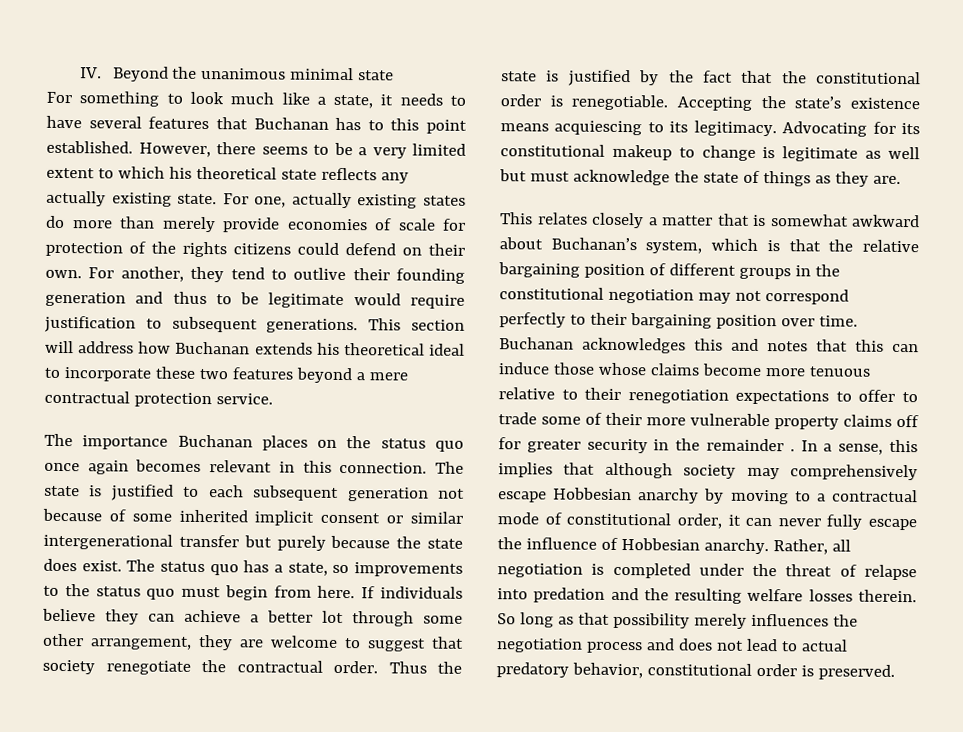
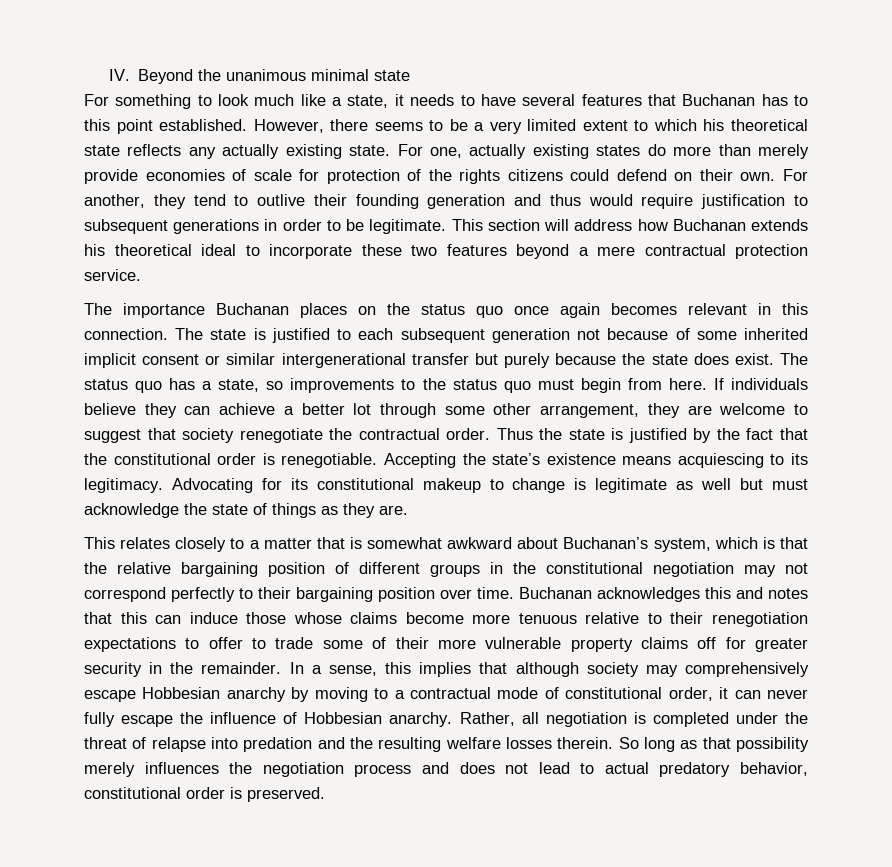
[215,292,345,309] to be legitimate -> (581, 200) none
[266,318,359,334] generations. -> [173,219,447,234] generations in order to be legitimate.
(644, 220) none -> [230,538,245,549] to
[706,438,795,452] remainder . -> [201,662,282,674] remainder.

